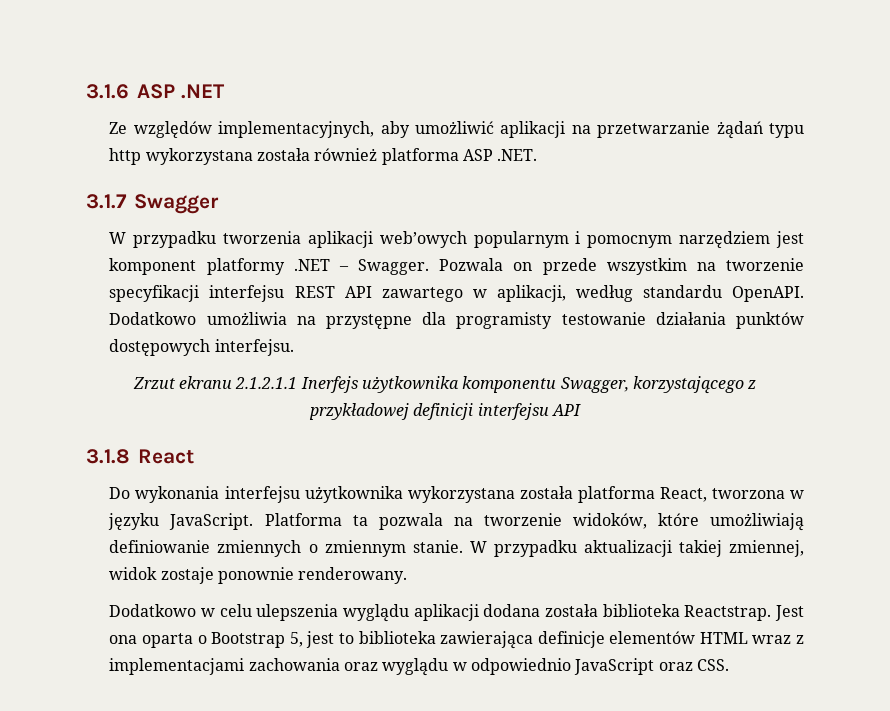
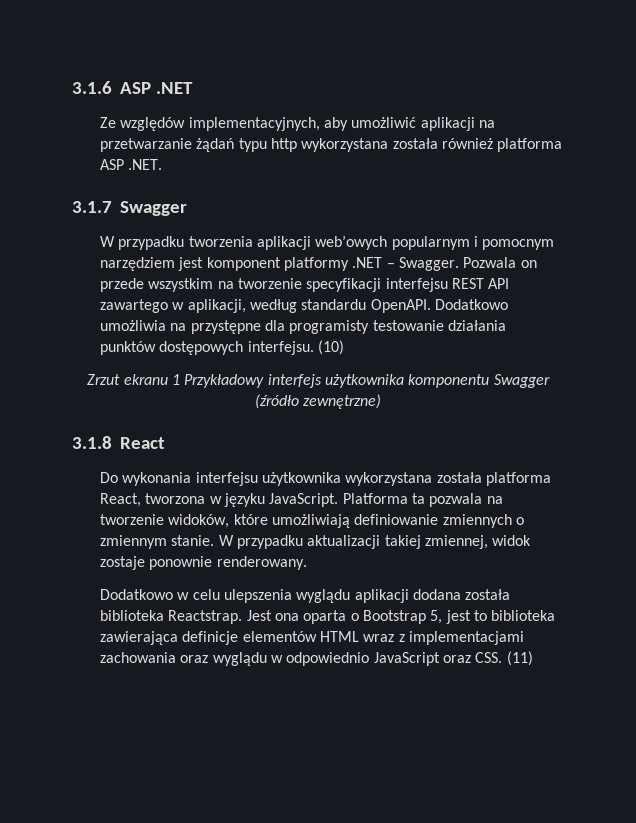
(294, 347) none -> [317,340,344,355] (10)
[235,376,757,394] [309,403,581,420] 2.1.2.1.1 Inerfejs użytkownika komponentu Swagger, korzystającego z przykładowej definicji interfejsu API -> [172,374,550,388] [254,394,382,409] 1 Przykładowy interfejs użytkownika komponentu Swagger (źródło zewnętrzne)
(729, 665) none -> [506,651,533,666] (11)

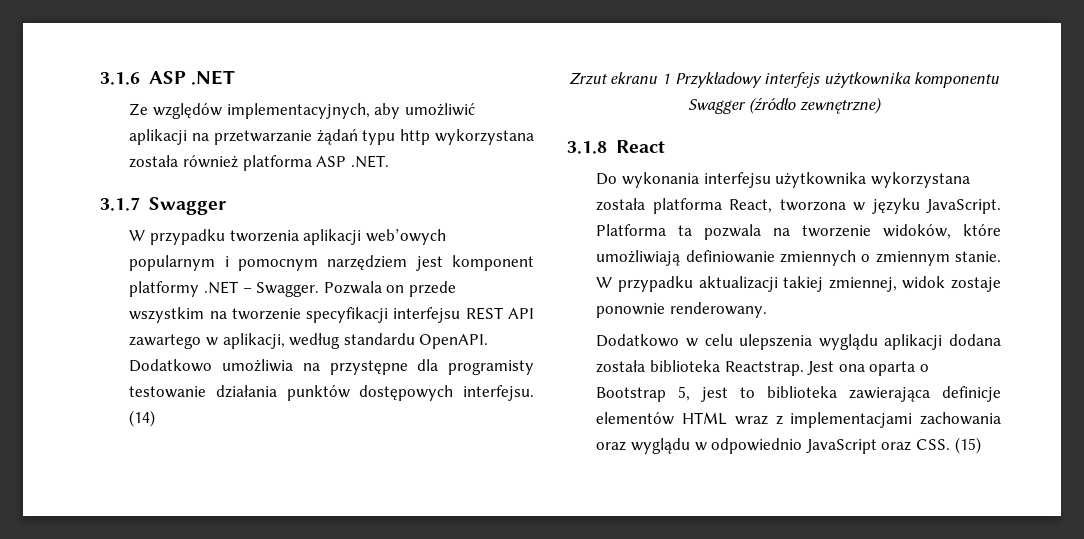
[317,340,344,355] (10) -> [129,410,156,427] (14)
[506,651,533,666] (11) -> [954,437,981,454] (15)

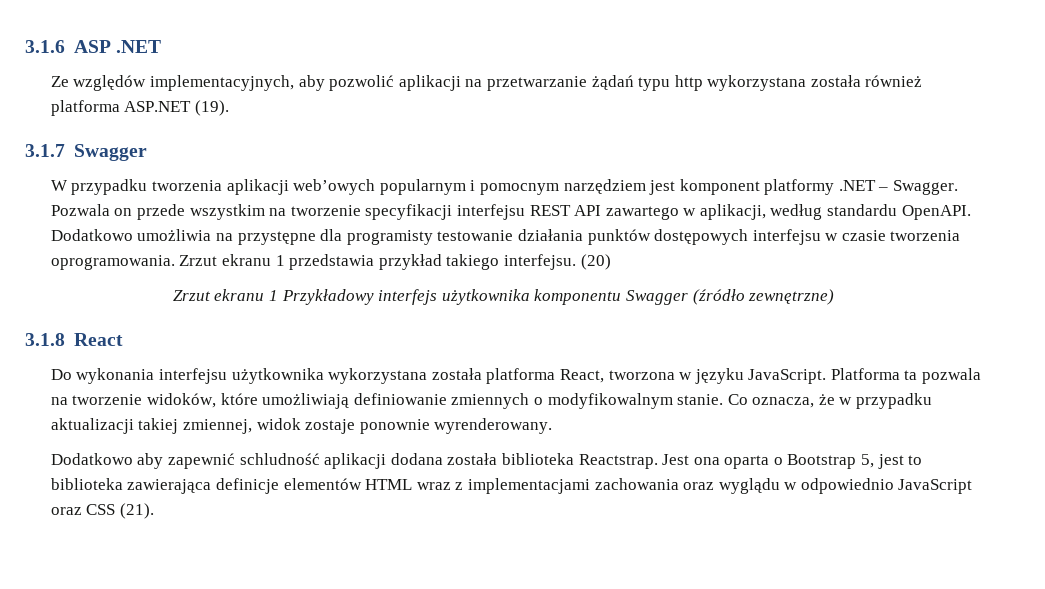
[404,103,475,116] umożliwić -> [329,75,395,91] pozwolić
[316,155,389,168] ASP .NET. -> [124,100,229,116] ASP.NET (19).
[462,385,534,401] [129,410,156,427] interfejsu. (14) -> [752,229,961,245] [50,254,611,270] interfejsu w czasie tworzenia oprogramowania. Zrzut ekranu 1 przedstawia przykład takiego interfejsu. (20)
[875,251,1001,266] [596,277,613,288] zmiennym stanie. W -> [547,393,853,409] modyfikowalnym stanie. Co oznacza, że w
[670,302,768,318] [596,334,878,350] renderowany. // Dodatkowo w celu ulepszenia wyglądu -> [434,418,553,434] [50,453,320,469] wyrenderowany. // Dodatkowo aby zapewnić schludność
[915,437,981,454] CSS. (15) -> [86,503,154,519] CSS (21).

